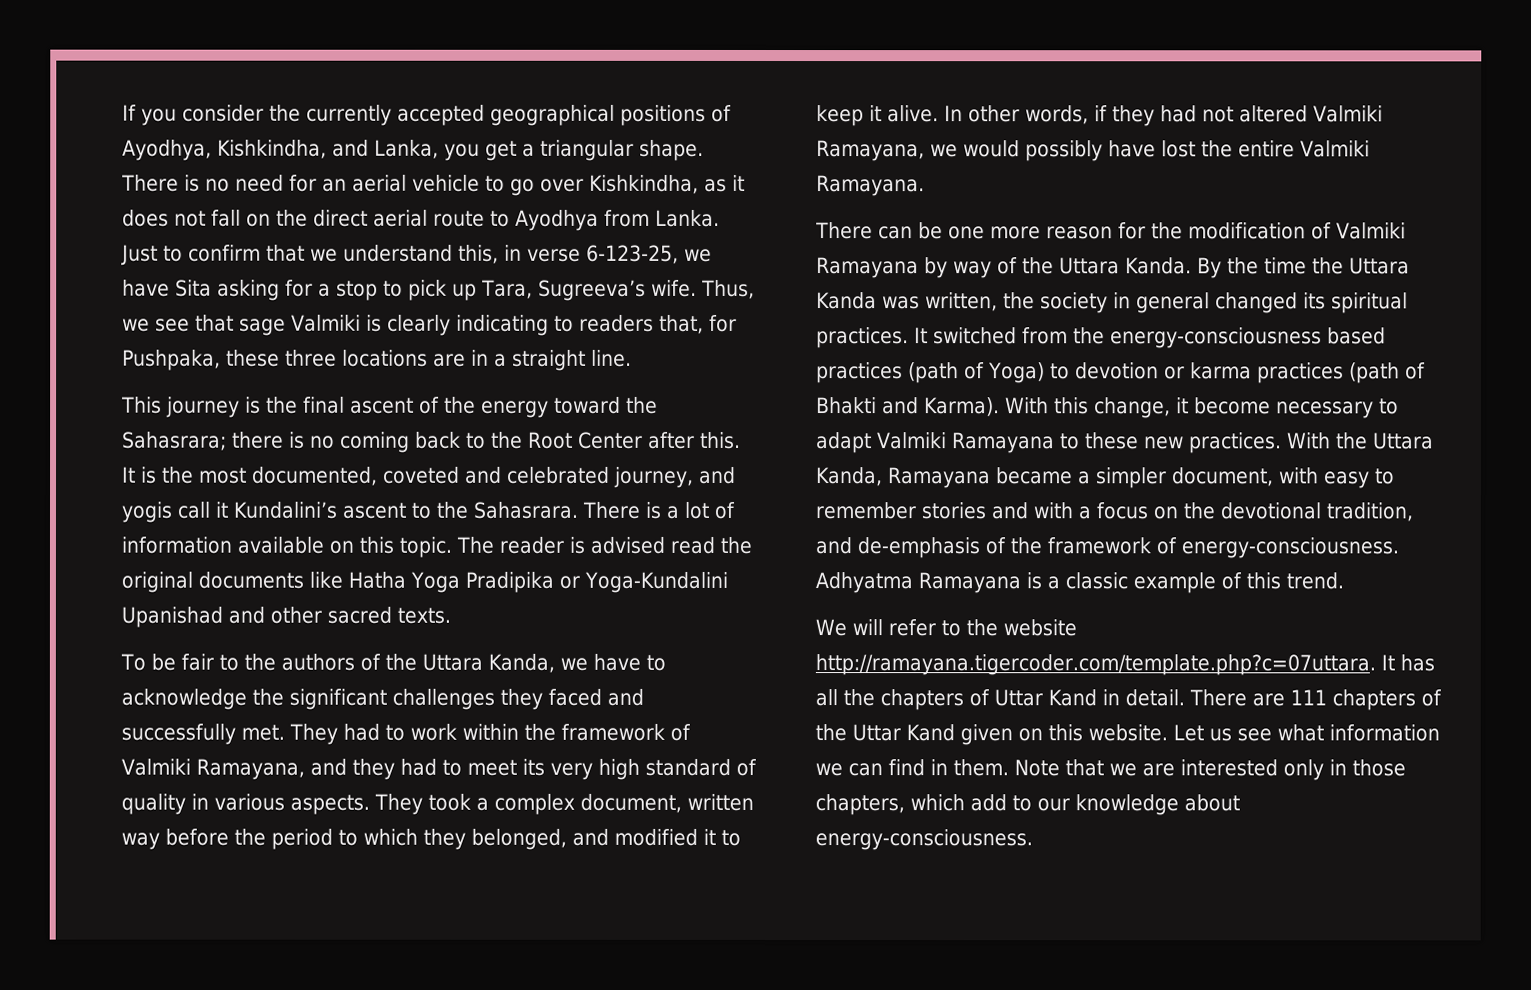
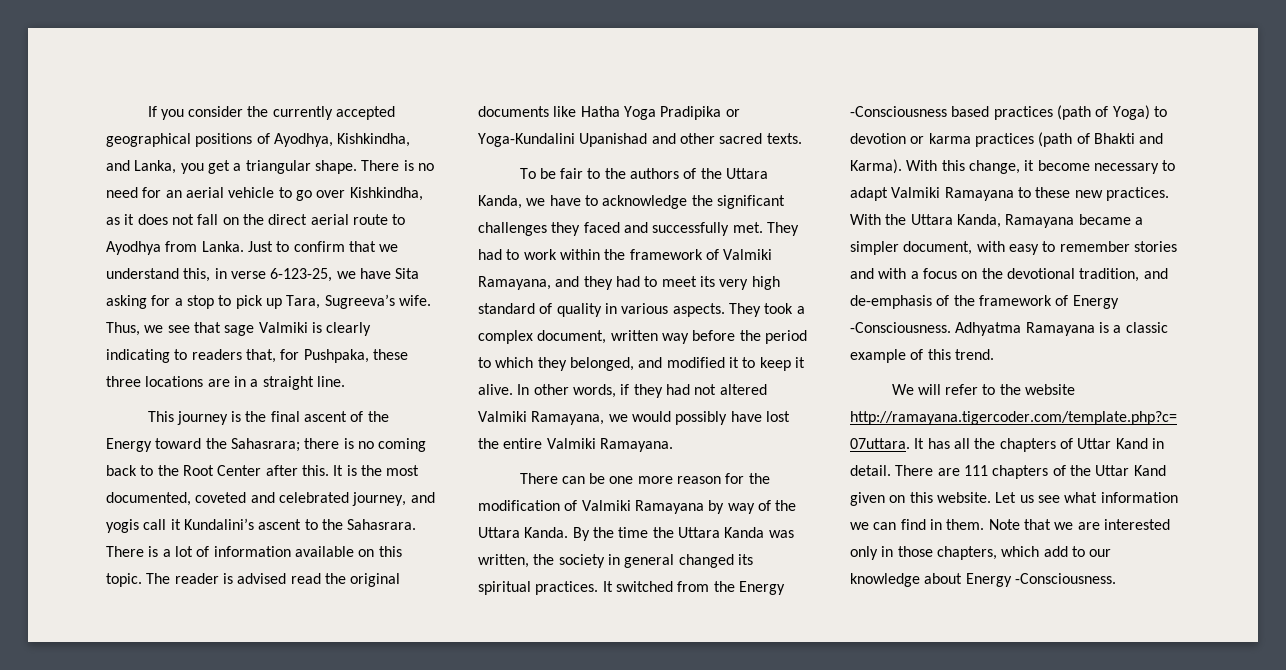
[481,400,549,418] energy -> [106,438,152,452] Energy
[1110,327,1322,349] energy-consciousness -> [738,581,785,595] [850,106,947,117] Energy -Consciousness
[1181,537,1399,559] energy-consciousness. -> [1072,295,1119,309] [850,322,951,333] Energy -Consciousness.
[815,829,1033,851] energy-consciousness. -> [965,573,1116,587] Energy -Consciousness.

